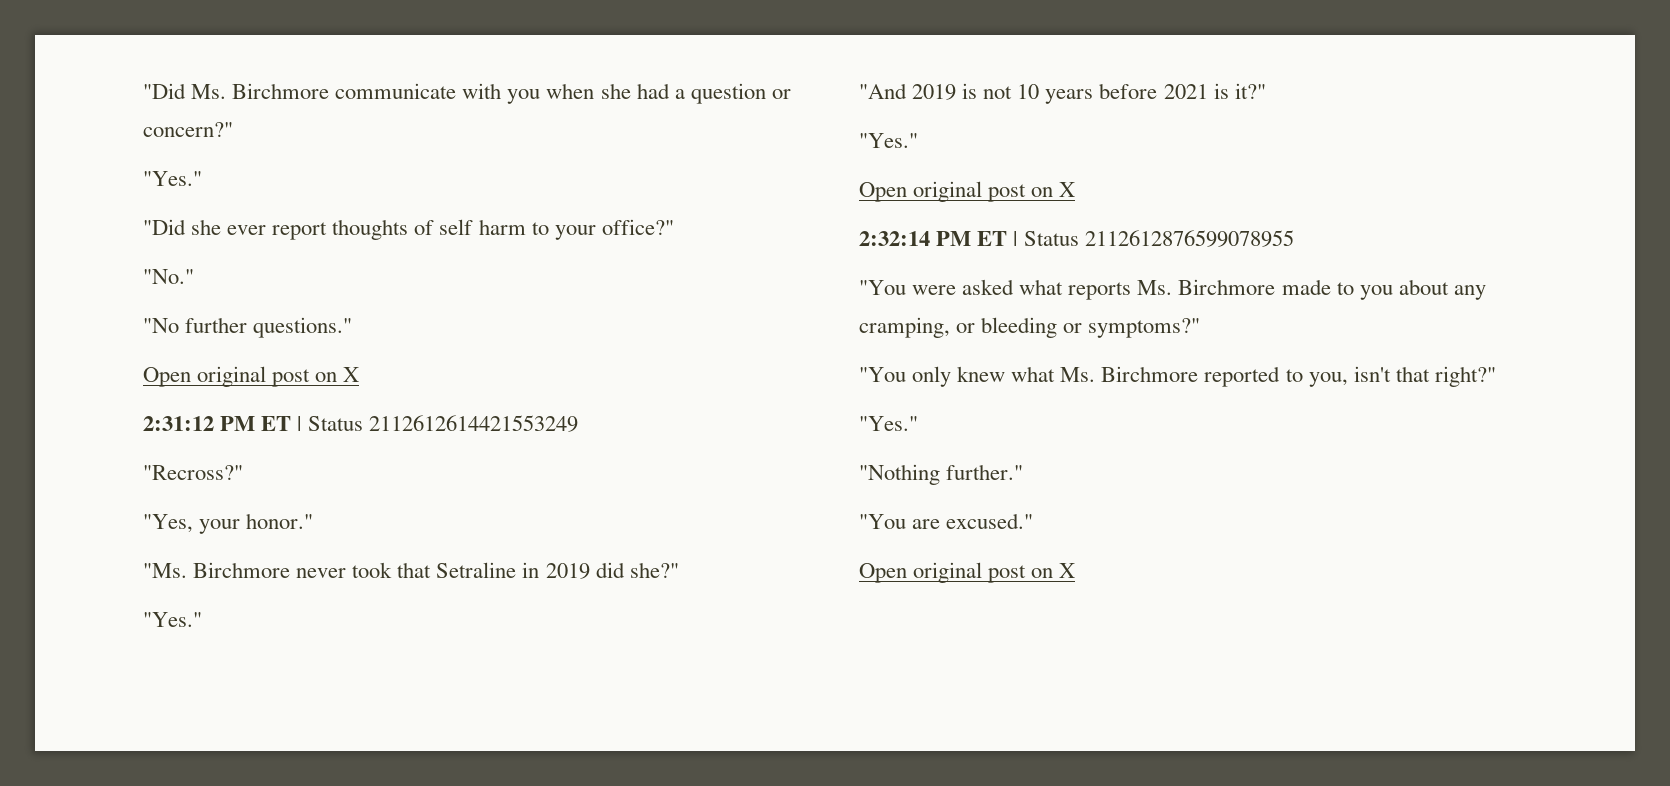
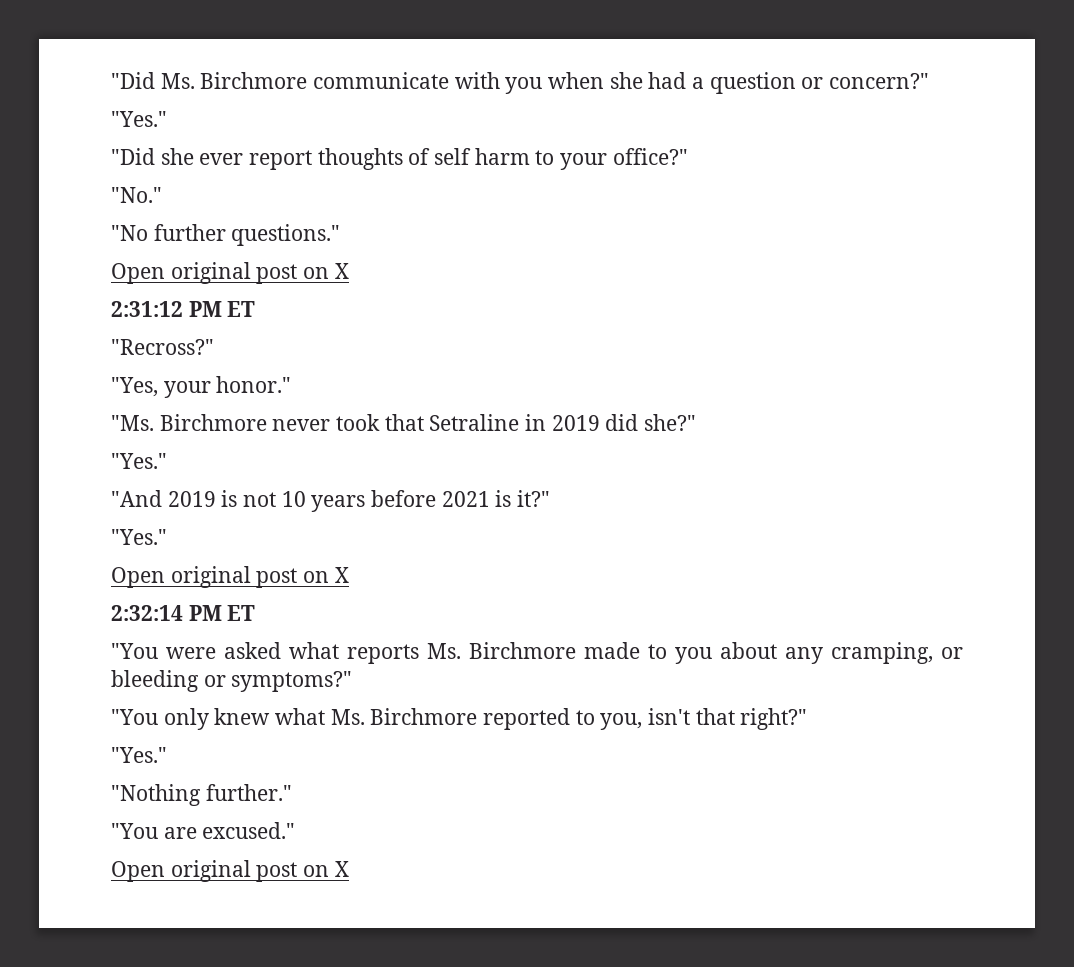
[297,415,579,432] | Status 2112612614421553249 -> (256, 309) none
[1013,230,1295,247] | Status 2112612876599078955 -> (256, 613) none

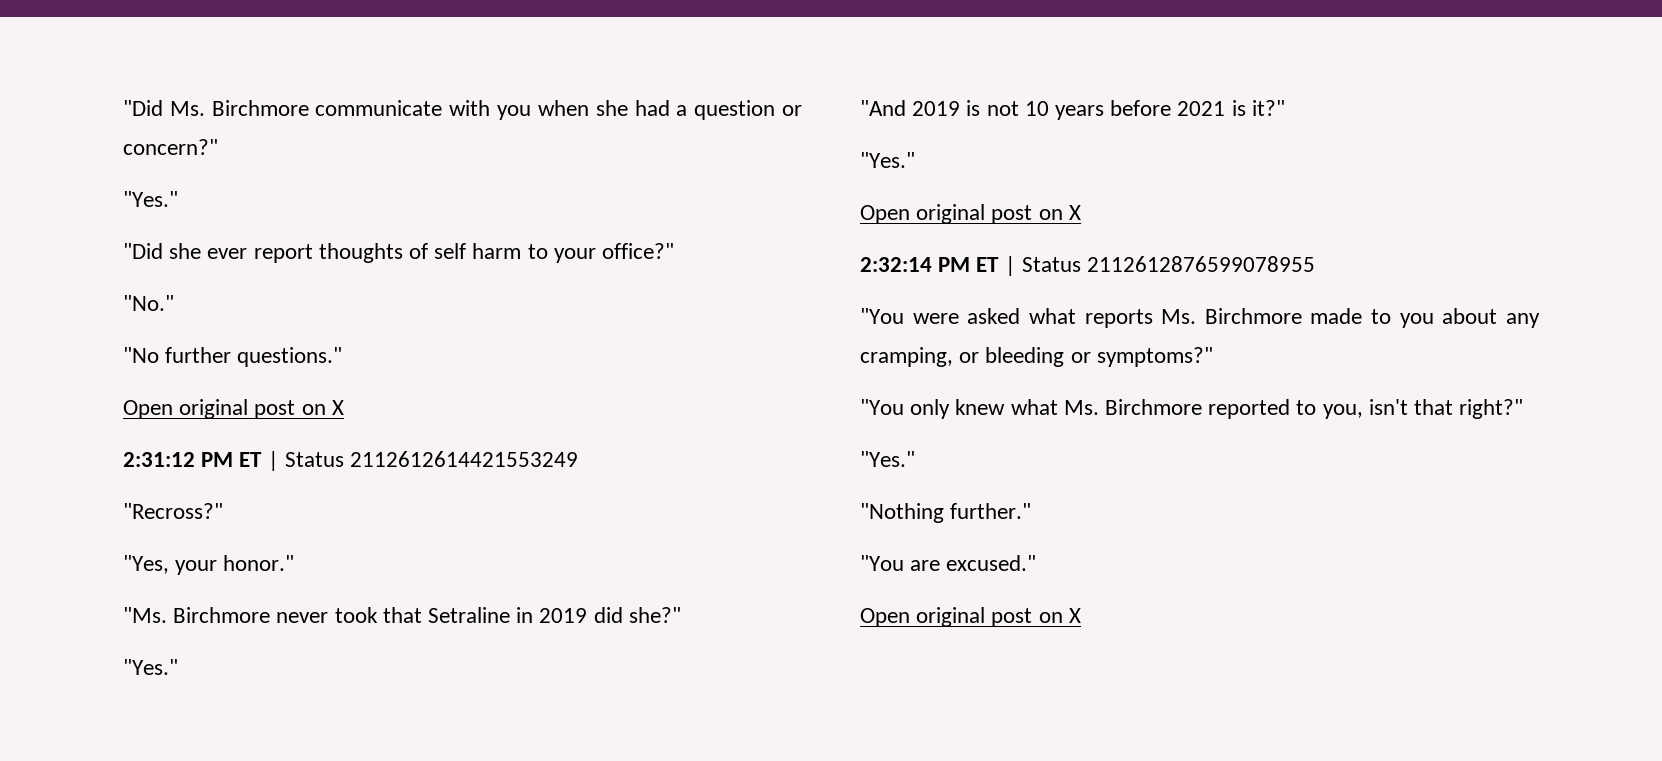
(256, 309) none -> [267,451,579,471] | Status 2112612614421553249
(256, 613) none -> [1004,256,1316,276] | Status 2112612876599078955

